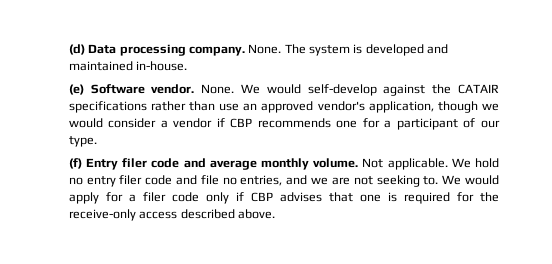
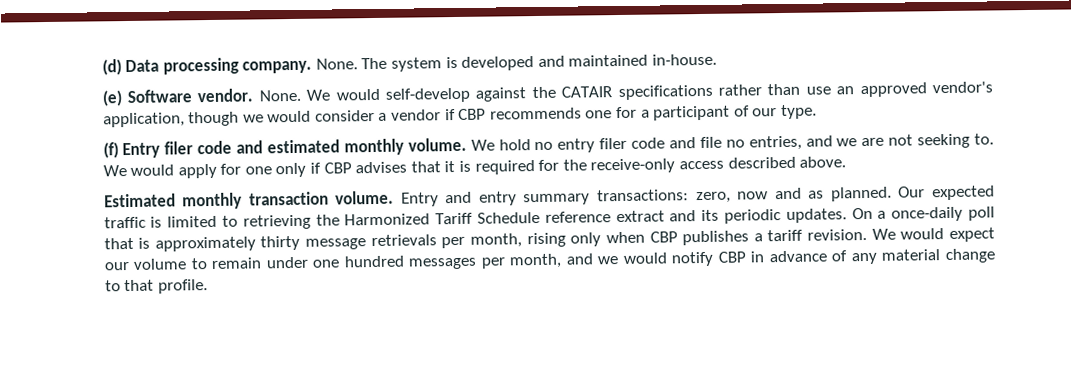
[209,160,257,170] average -> [266,139,340,154] estimated
[362,158,448,170] Not applicable. -> (467, 144) none
[128,192,199,202] a filer code -> [244,166,272,175] one
[359,194,381,202] one -> [444,161,456,173] it
(275, 214) none -> [103,185,996,210] [103,206,995,230] [103,227,996,252] [103,248,996,271] [104,279,208,294] // Estimated monthly transaction volume. Entry and entry summary transactions: zero, now and as planned. Our expected traffic is limited to retrieving the Harmonized Tariff Schedule reference extract and its periodic updates. On a once-daily poll that is approximately thirty message retrievals per month, rising only when CBP publishes a tariff revision. We would expect our volume to remain under one hundred messages per month, and we would notify CBP in advance of any material change to that profile.

